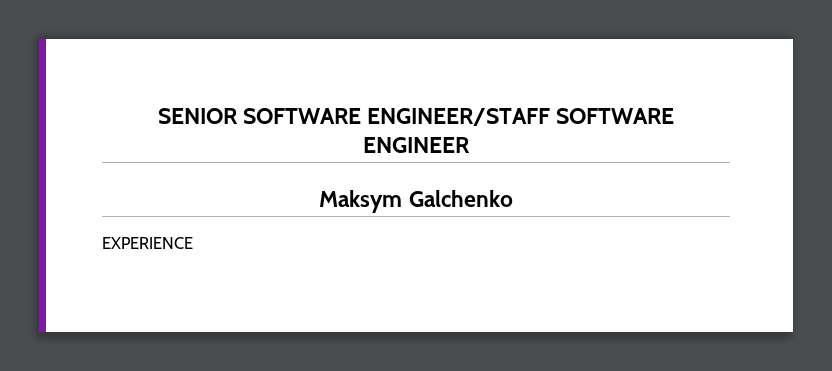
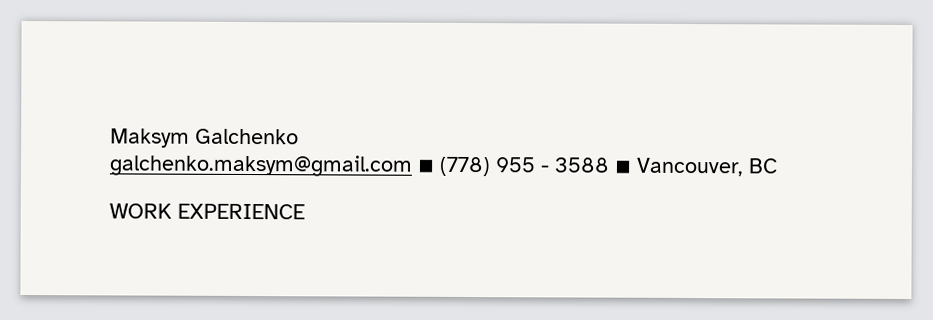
[157,108,675,126] [363,137,470,153] [319,190,513,213] SENIOR SOFTWARE ENGINEER/STAFF SOFTWARE ENGINEER // Maksym Galchenko // -> [110,128,299,148] [109,154,778,177] [109,203,172,219] Maksym Galchenko // galchenko.maksym@gmail.com ◾ (778) 955 - 3588 ◾ Vancouver, BC // WORK

